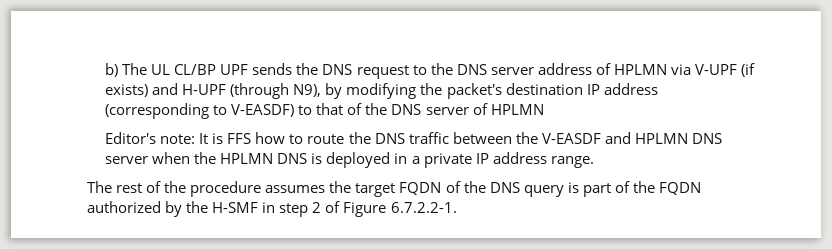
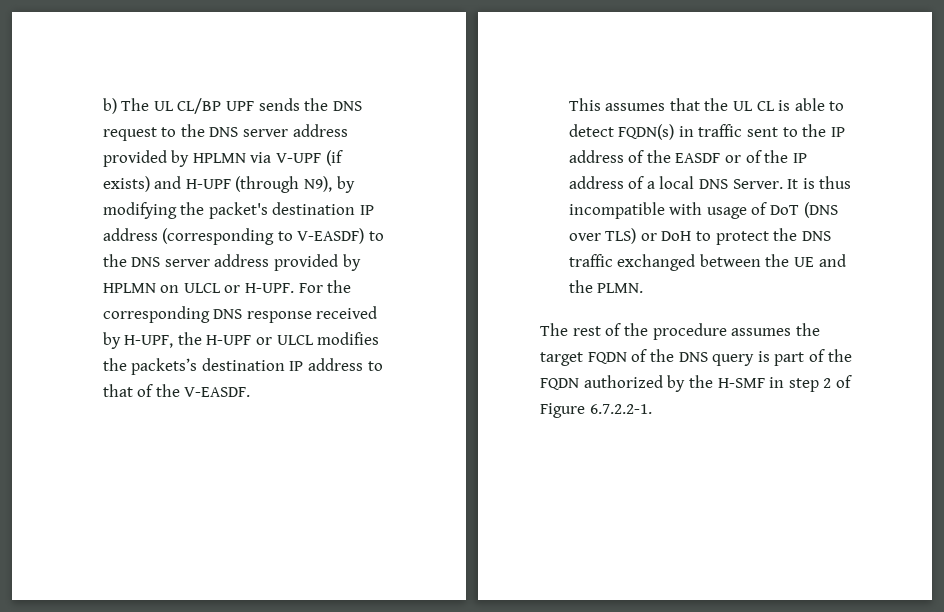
[595,63,611,75] of -> [102,150,190,167] provided by
[316,103,544,115] [105,132,345,144] that of the DNS server of HPLMN // Editor's note: It is FFS how to route -> [102,254,361,271] [102,280,352,293] [102,306,378,323] [102,332,380,349] [102,358,383,375] [102,384,251,397] [568,98,845,111] [568,124,845,140] [568,150,807,163] [568,176,852,189] [568,202,838,219] [568,228,769,245] the DNS server address provided by HPLMN on ULCL or H-UPF. For the corresponding DNS response received by H-UPF, the H-UPF or ULCL modifies the packets’s destination IP address to that of the V-EASDF. // This assumes that the UL CL is able to detect FQDN(s) in traffic sent to the IP address of the EASDF or of the IP address of a local DNS Server. It is thus incompatible with usage of DoT (DNS over TLS) or DoH to protect
(449, 138) none -> [617,254,696,271] exchanged
[541,132,722,144] [105,152,594,168] V-EASDF and HPLMN DNS server when the HPLMN DNS is deployed in a private IP address range. -> [793,254,846,267] [568,280,644,293] UE and the PLMN.

